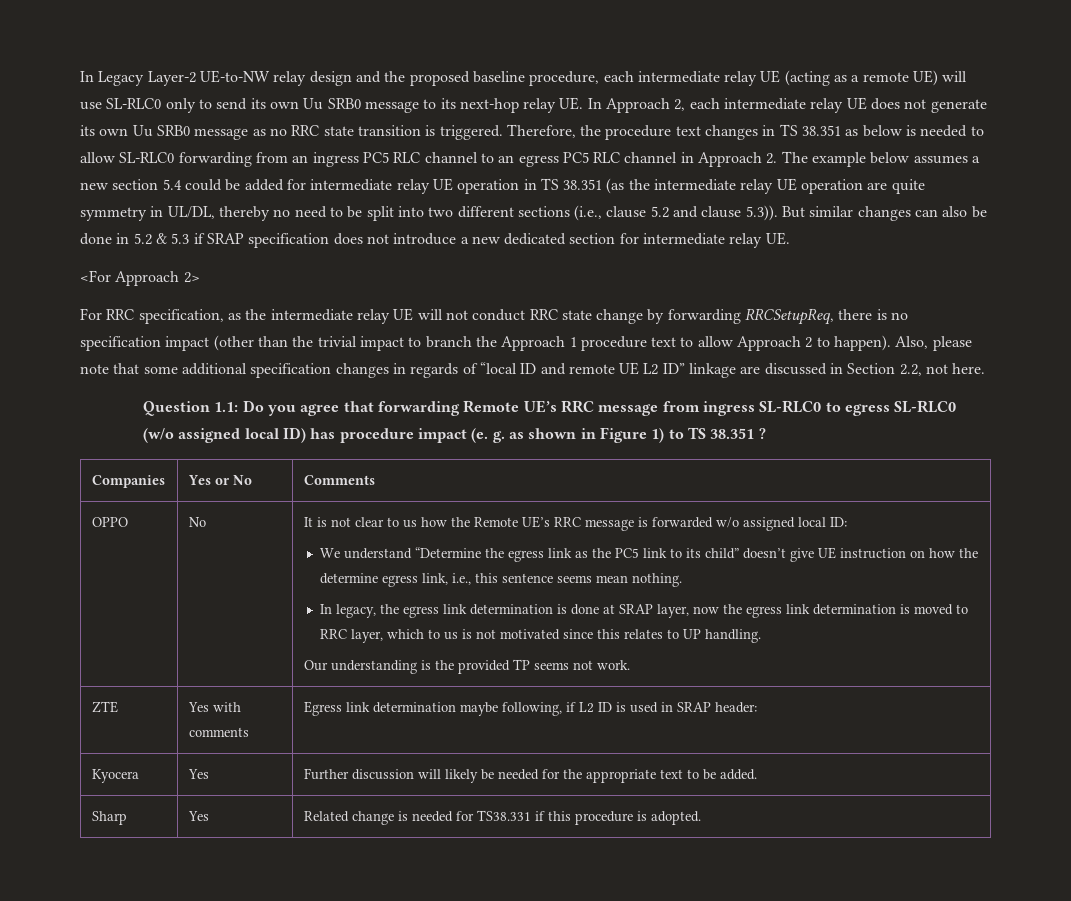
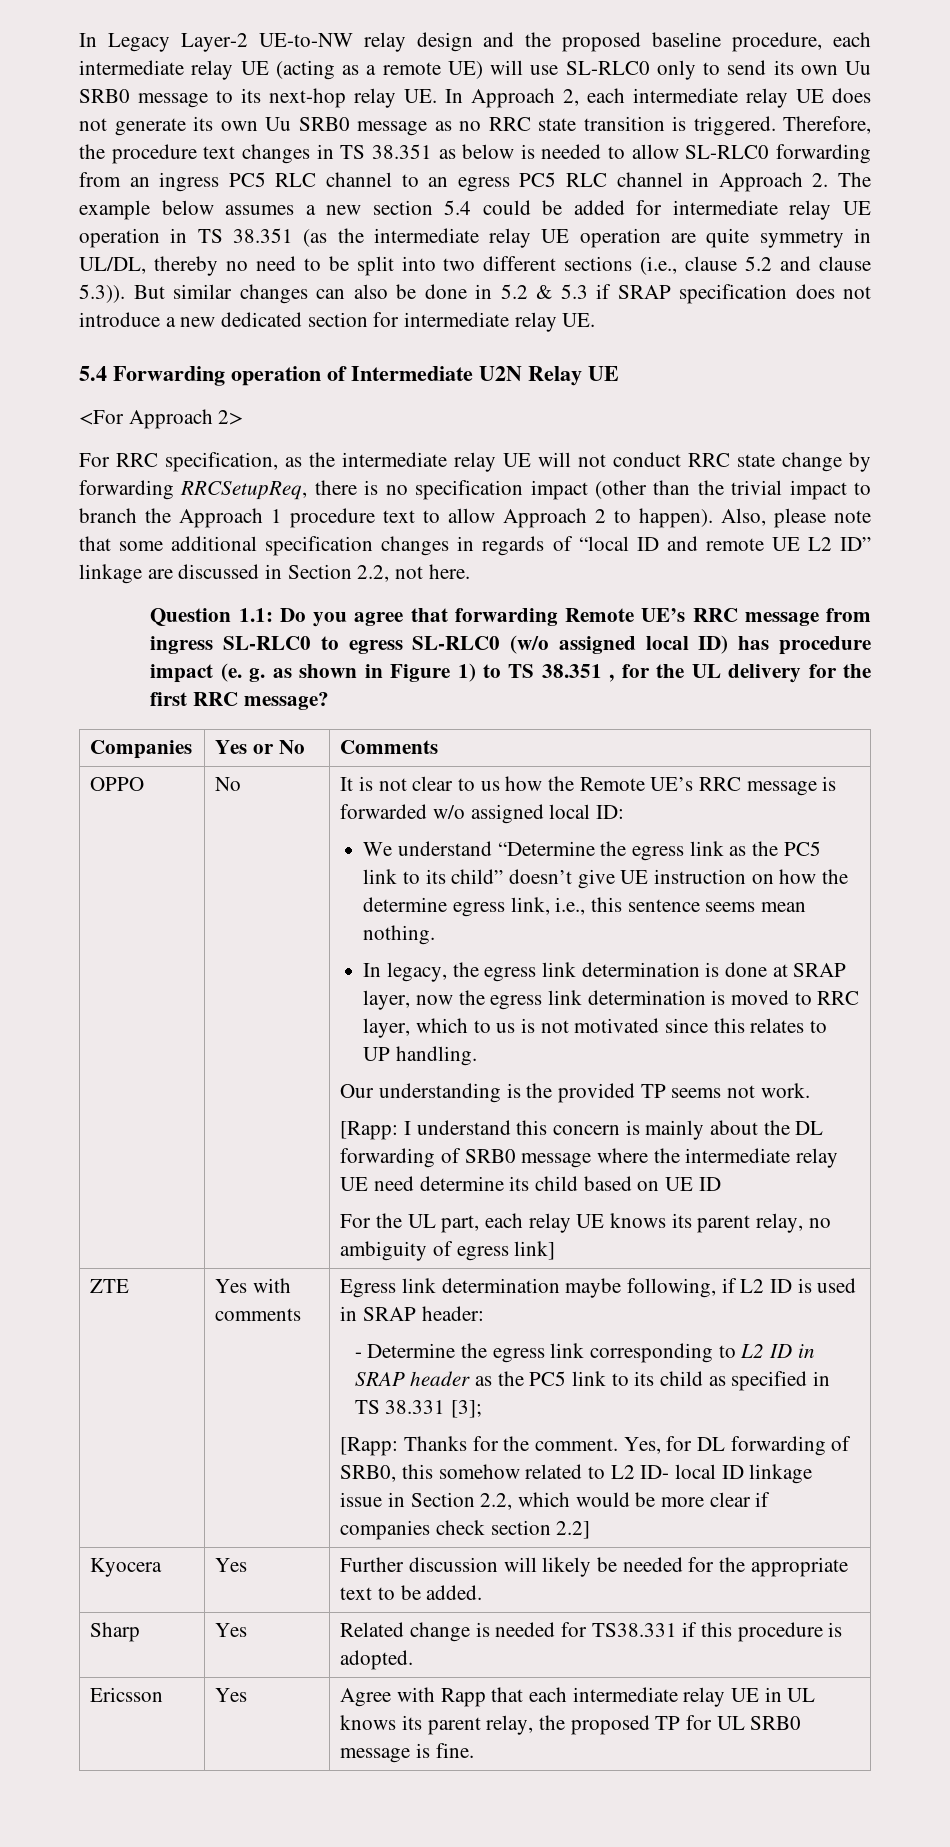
(790, 238) none -> [79,366,619,386] // 5.4 Forwarding operation of Intermediate U2N Relay UE
[758,428,766,439] ? -> [609,664,872,683] [150,692,329,710] , for the UL delivery for the first RRC message?
(630, 665) none -> [340,1120,824,1140] [340,1148,839,1168] [340,1176,721,1191] [340,1213,831,1233] [340,1241,556,1261] // [Rapp: I understand this concern is mainly about the DL forwarding of SRB0 message where the intermediate relay UE need determine its child based on UE ID // For the UL part, each relay UE knows its parent relay, no ambiguity of egress link]
(757, 707) none -> [354,1343,815,1363] [354,1371,831,1391] [354,1400,482,1418] [340,1436,852,1456] [340,1464,813,1484] [340,1492,771,1510] [340,1520,591,1540] // - Determine the egress link corresponding to L2 ID in SRAP header as the PC5 link to its child as specified in TS 38.331 [3]; // [Rapp: Thanks for the comment. Yes, for DL forwarding of SRB0, this somehow related to L2 ID- local ID linkage issue in Section 2.2, which would be more clear if companies check section 2.2]
(701, 818) none -> [90,1687,164,1702] [215,1688,248,1702] [340,1687,816,1707] [340,1715,802,1735] [340,1743,474,1763] // Ericsson | Yes | Agree with Rapp that each intermediate relay UE in UL knows its parent relay, the proposed TP for UL SRB0 message is fine.

